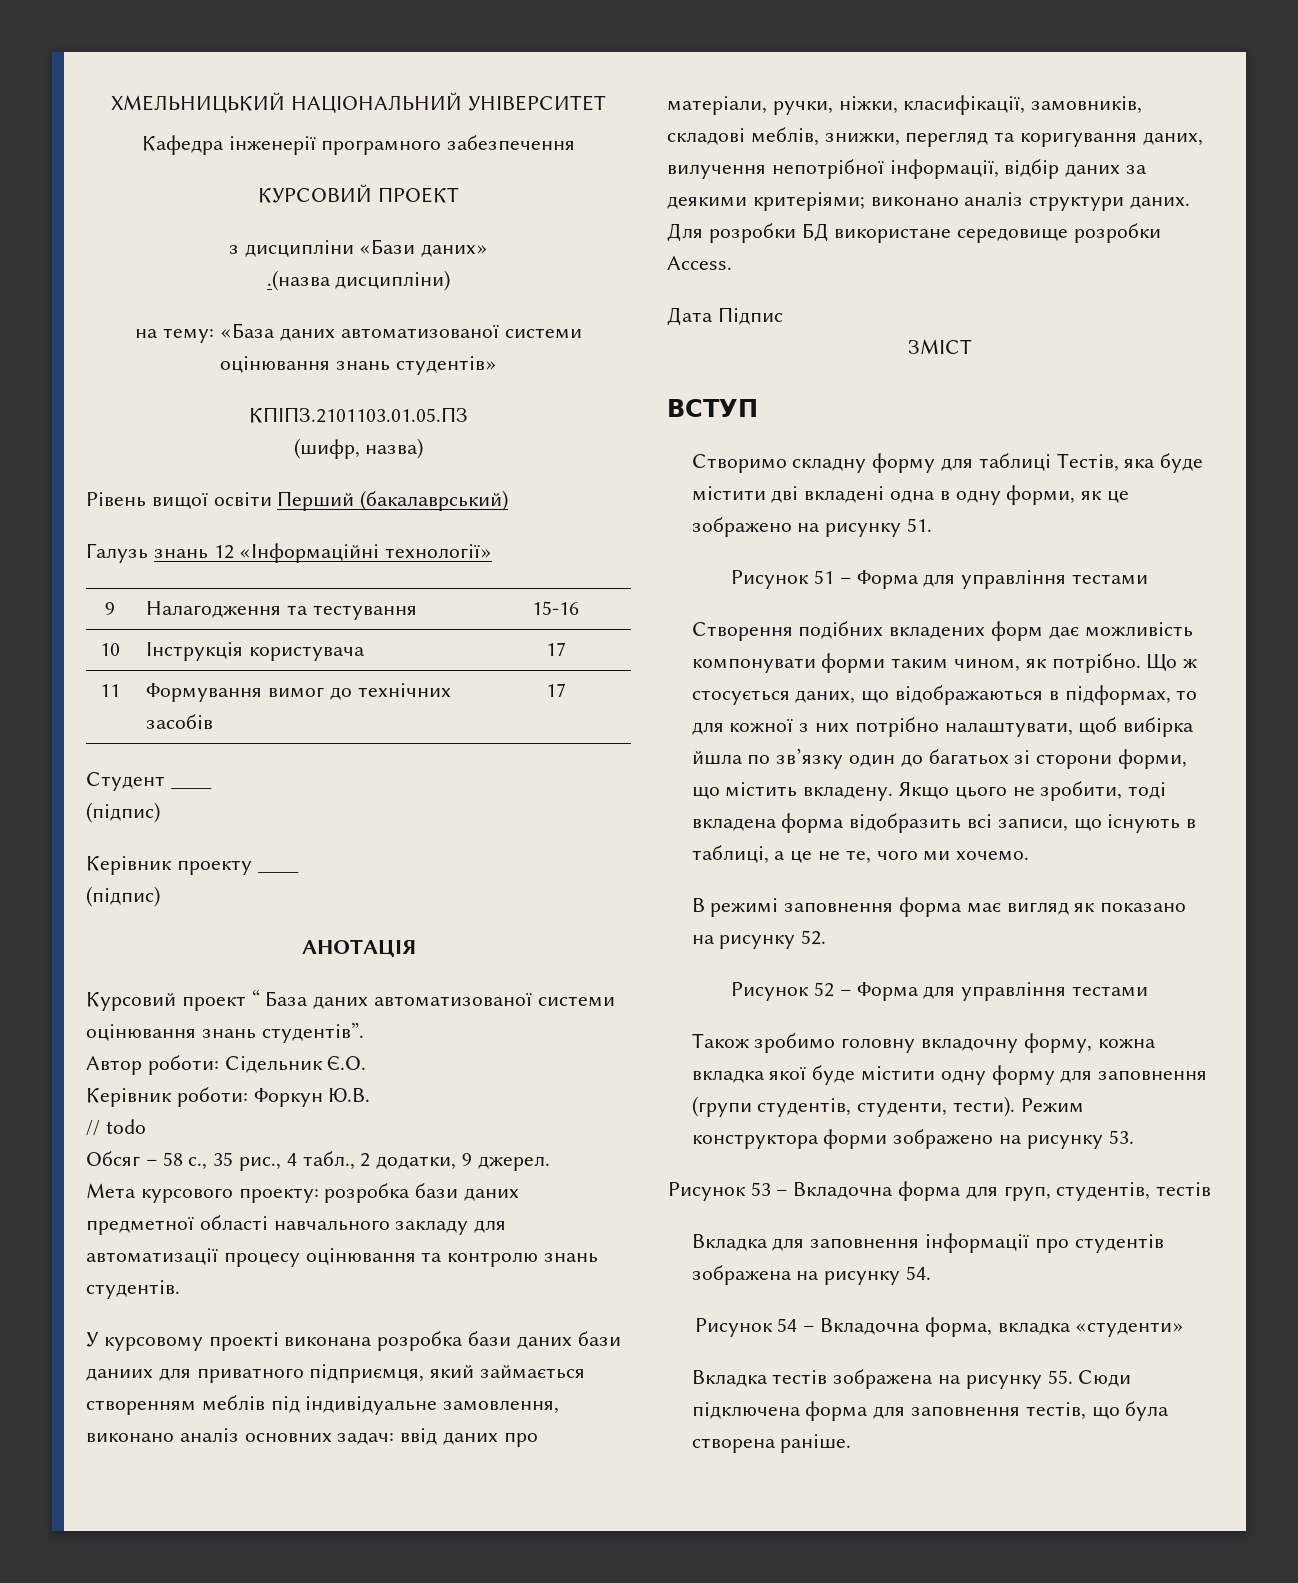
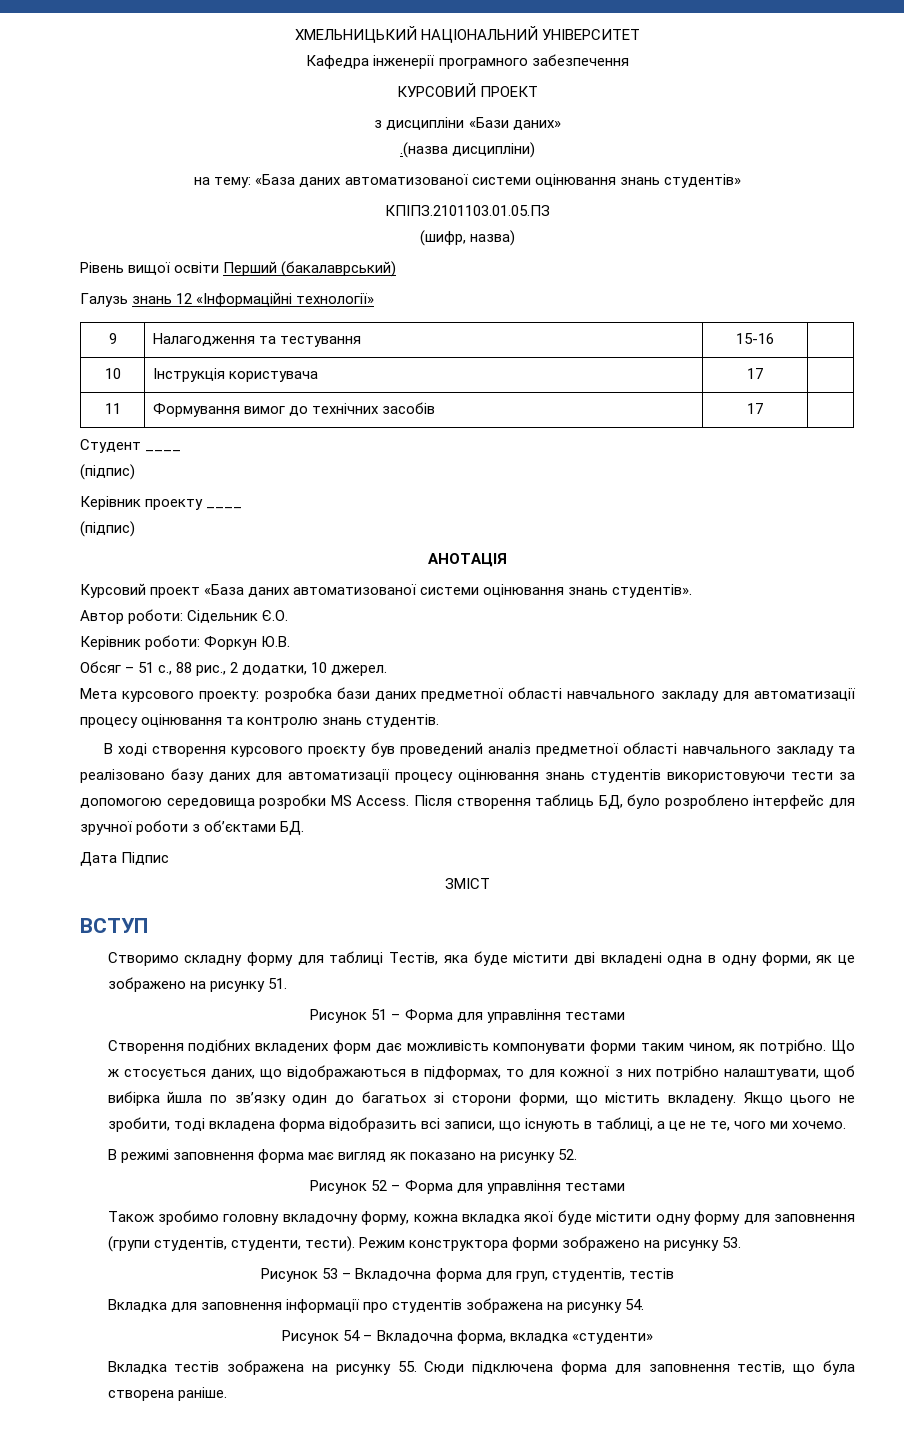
[251,989,615,1009] [86,1022,364,1043] “ База даних автоматизованої системи оцінювання знань студентів”. -> [204,584,693,598] «База даних автоматизованої системи оцінювання знань студентів».
[86,1119,146,1136] // // todo -> (291, 641) none
[162,1151,355,1171] 58 с., 35 рис., 4 табл., -> [138,662,227,676] 51 с., 88 рис.,
[462,1153,473,1166] 9 -> [311,662,328,673] 10
[86,1331,621,1351] [86,1364,586,1383] [86,1395,560,1415] [86,1428,538,1447] [667,95,1143,115] [667,127,1203,147] [667,159,1148,179] [667,192,1191,211] [667,223,1162,243] [667,256,732,270] У курсовому проекті виконана розробка бази даних бази даниих для приватного підприємця, який займається створенням меблів під індивідуальне замовлення, виконано аналіз основних задач: ввід даних про матеріали, ручки, ніжки, класифікації, замовників, складові меблів, знижки, перегляд та коригування даних, вилучення непотрібної інформації, відбір даних за деякими критеріями; виконано аналіз структури даних. Для розробки БД використане середовище розробки Access. -> [103,742,855,757] [80,768,855,783] [80,794,856,809] [80,820,305,835] В ході створення курсового проєкту був проведений аналіз предметної області навчального закладу та реалізовано базу даних для автоматизації процесу оцінювання знань студентів використовуючи тести за допомогою середовища розробки MS Access. Після створення таблиць БД, було розроблено інтерфейс для зручної роботи з об’єктами БД.

